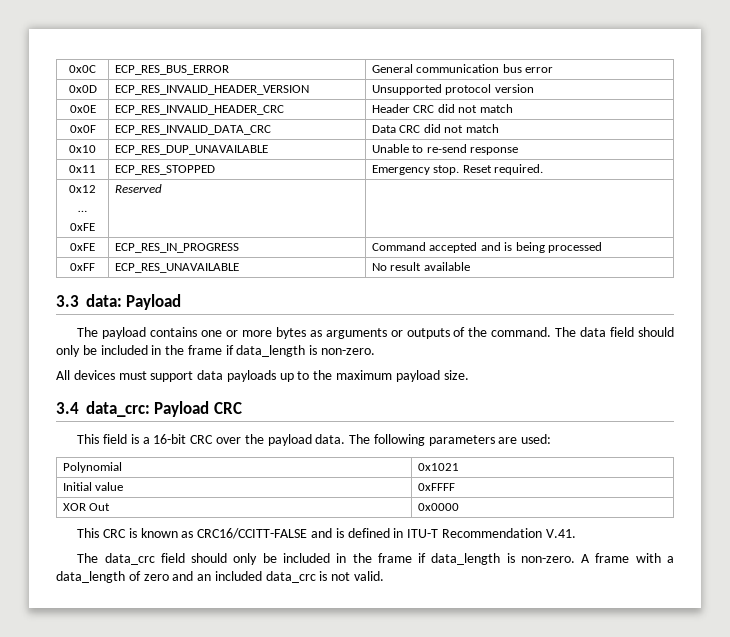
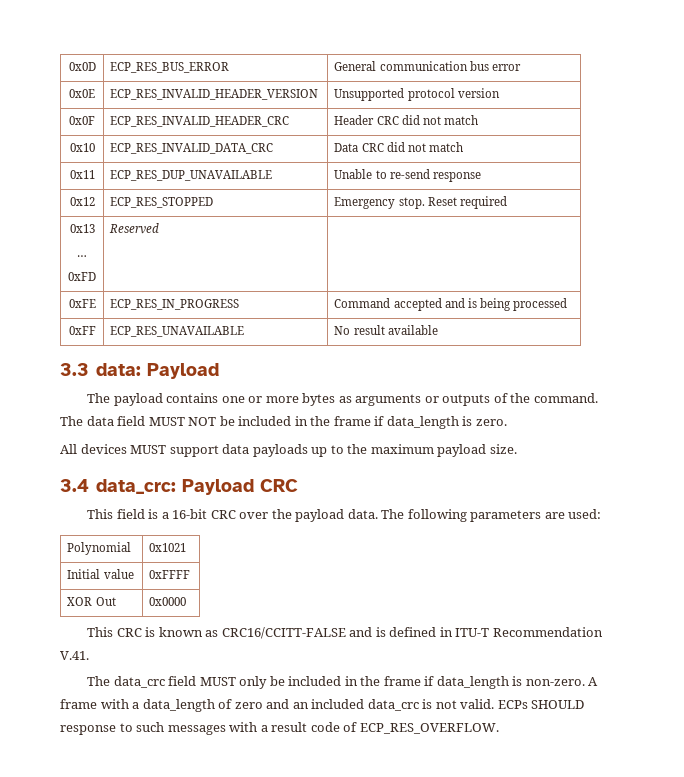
[69,65,96,73] 0x0C -> [68,62,96,71] 0x0D
[68,85,97,93] 0x0D -> [69,89,95,98] 0x0E
[69,105,96,113] 0x0E -> [69,116,95,125] 0x0F
[69,125,96,133] 0x0F -> [69,143,95,152] 0x10
[69,145,96,153] 0x10 -> [69,170,95,179] 0x11
[69,165,96,173] 0x11 -> [69,197,95,206] 0x12
[494,164,544,175] [69,185,96,193] required. // 0x12 -> [459,196,507,209] [69,224,95,233] required // 0x13
[70,223,95,231] 0xFE -> [68,272,96,281] 0xFD
[637,327,674,337] [56,345,376,357] should only be included in the frame if data_length is non-zero. -> [148,416,507,429] MUST NOT be included in the frame if data_length is zero.
[118,371,147,380] must -> [130,445,167,454] MUST
[191,553,228,563] should -> [199,677,236,686] MUST
(385, 576) none -> [497,700,585,709] [60,722,499,735] ECPs SHOULD response to such messages with a result code of ECP_RES_OVERFLOW.

